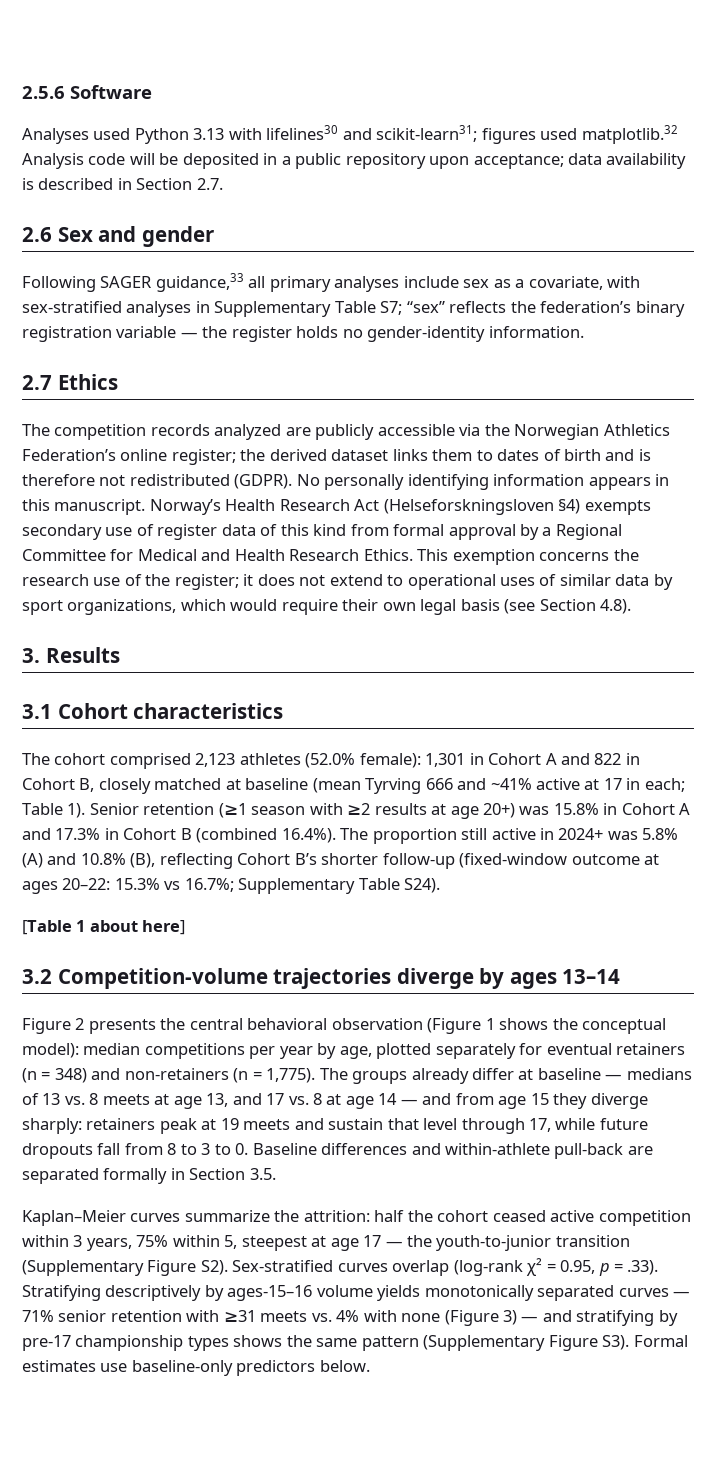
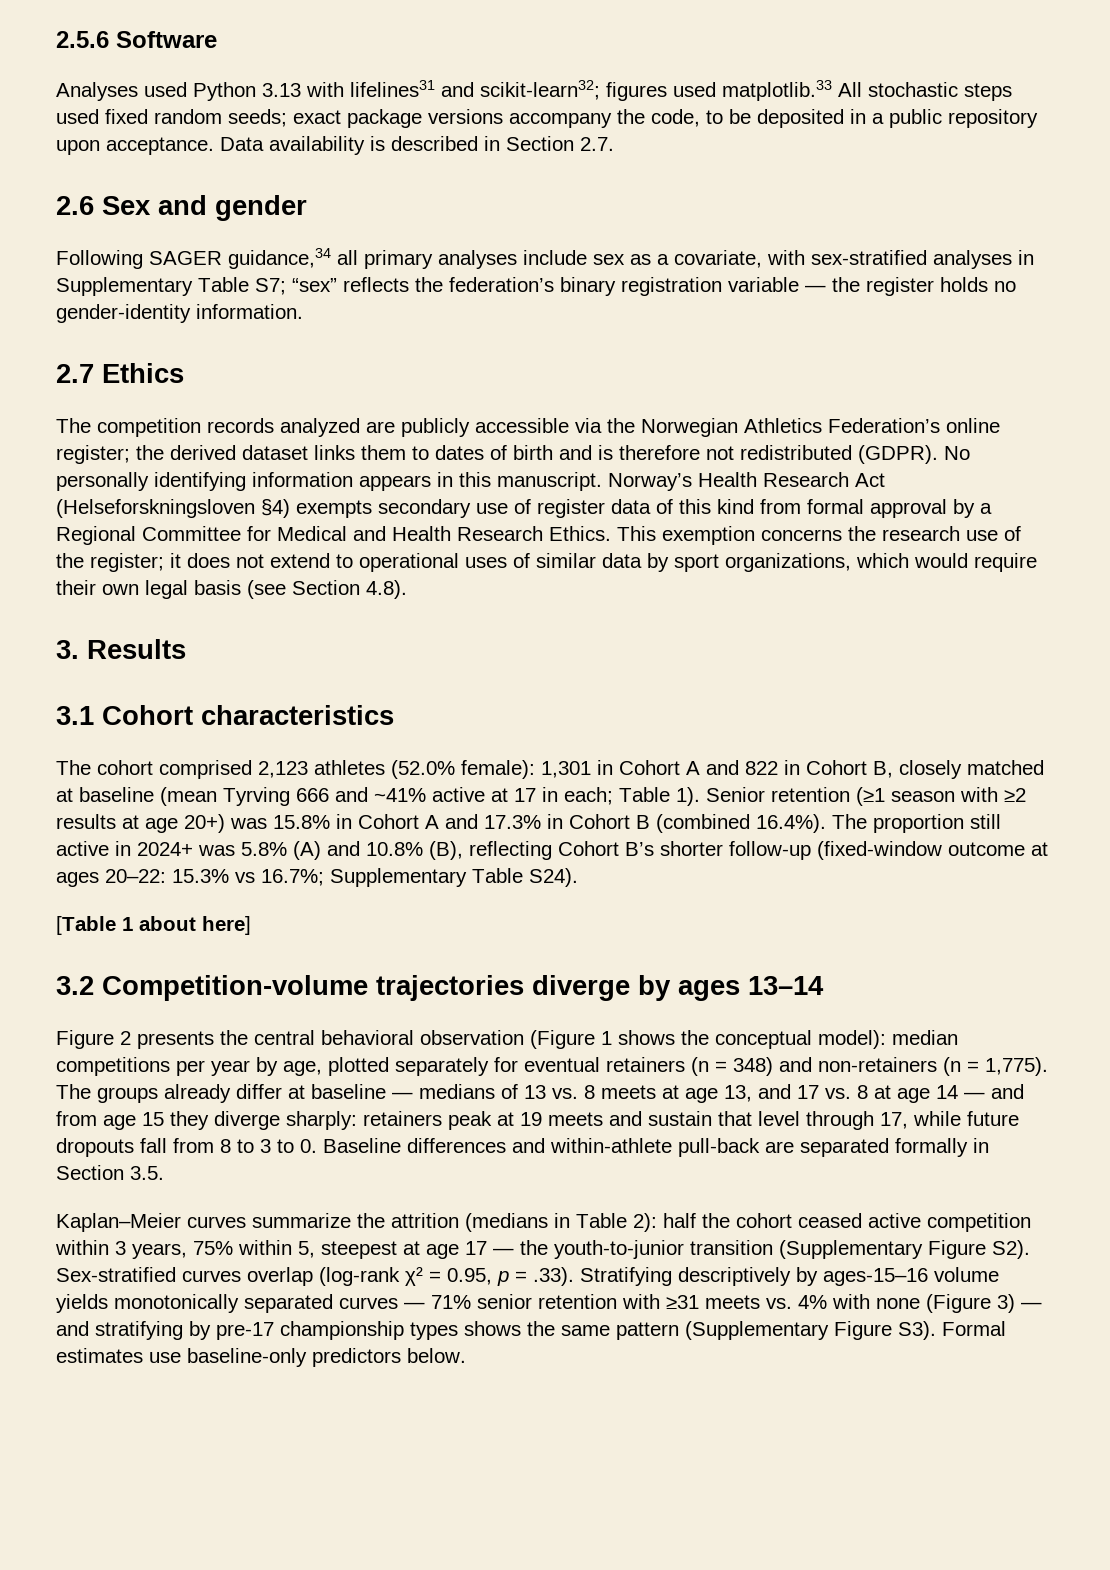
[266,125,678,144] [22,153,155,169] lifelines30 and scikit-learn31; figures used matplotlib.32 Analysis code will -> [350,80,1012,101] [56,109,723,128] lifelines31 and scikit-learn32; figures used matplotlib.33 All stochastic steps used fixed random seeds; exact package versions accompany the code, to
[473,153,603,169] acceptance; data -> [106,137,264,155] acceptance. Data
[155,273,244,292] guidance,33 -> [228,248,331,269] guidance,34
[303,1210,370,1222] attrition: -> [391,1213,657,1232] attrition (medians in Table 2):

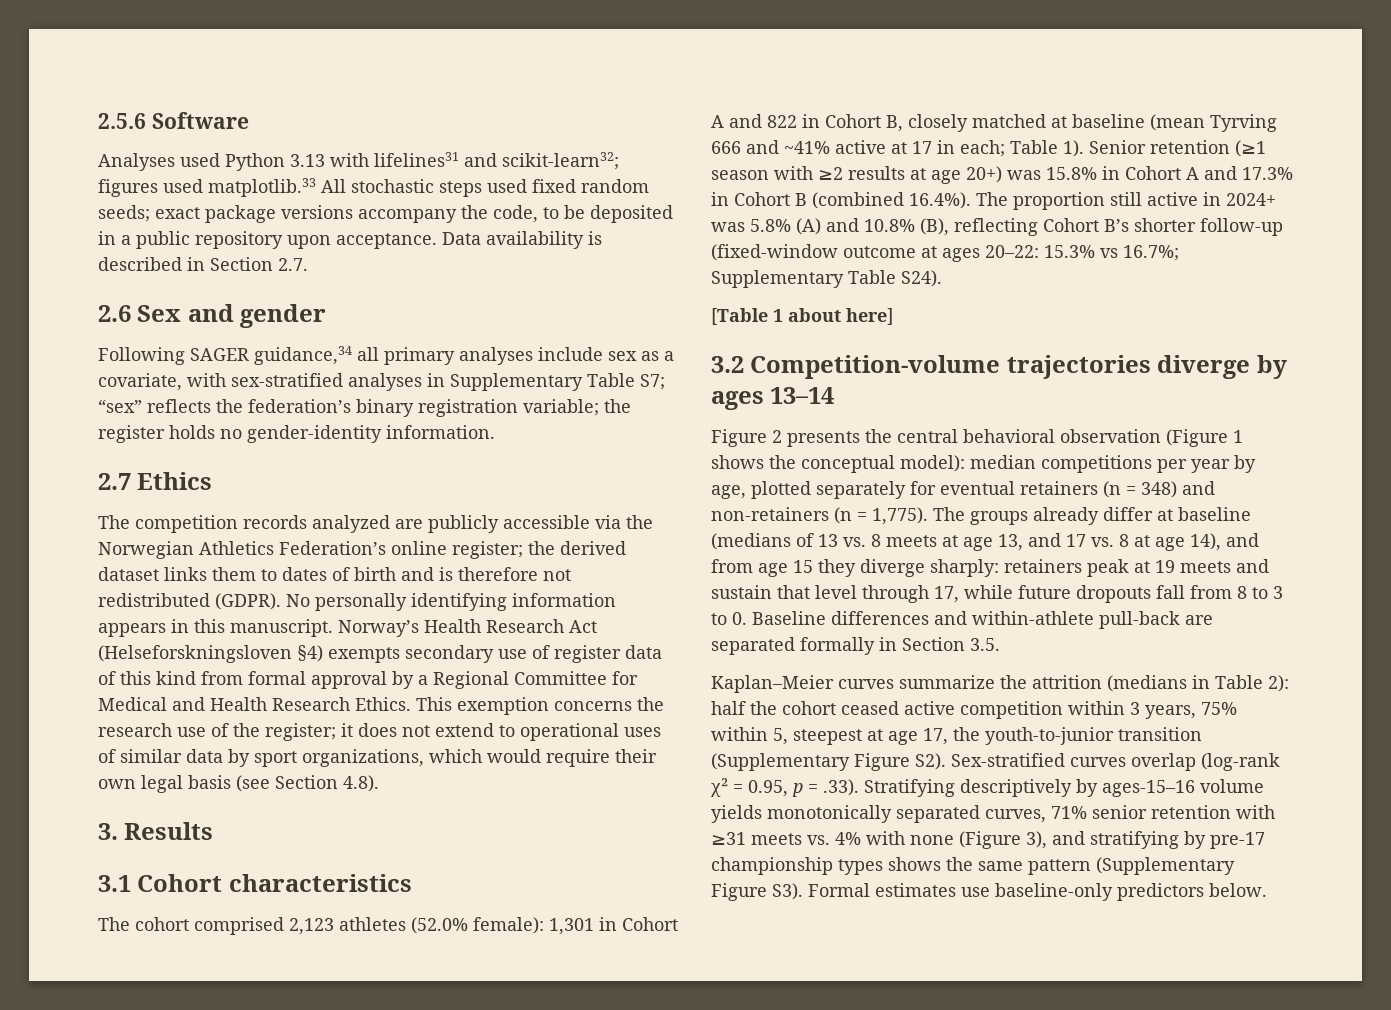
[728,277,826,292] variable — -> [523,399,599,416] variable;
[392,1084,495,1099] — medians -> [711,533,791,550] (medians
[936,1085,985,1099] 14 — -> [1190,533,1221,551] 14),
[465,1241,514,1255] 17 — -> [923,728,948,745] 17,
[339,1297,425,1309] curves — -> [985,809,1046,823] curves,
[997,1294,1042,1313] 3) — -> [1026,831,1047,849] 3),

